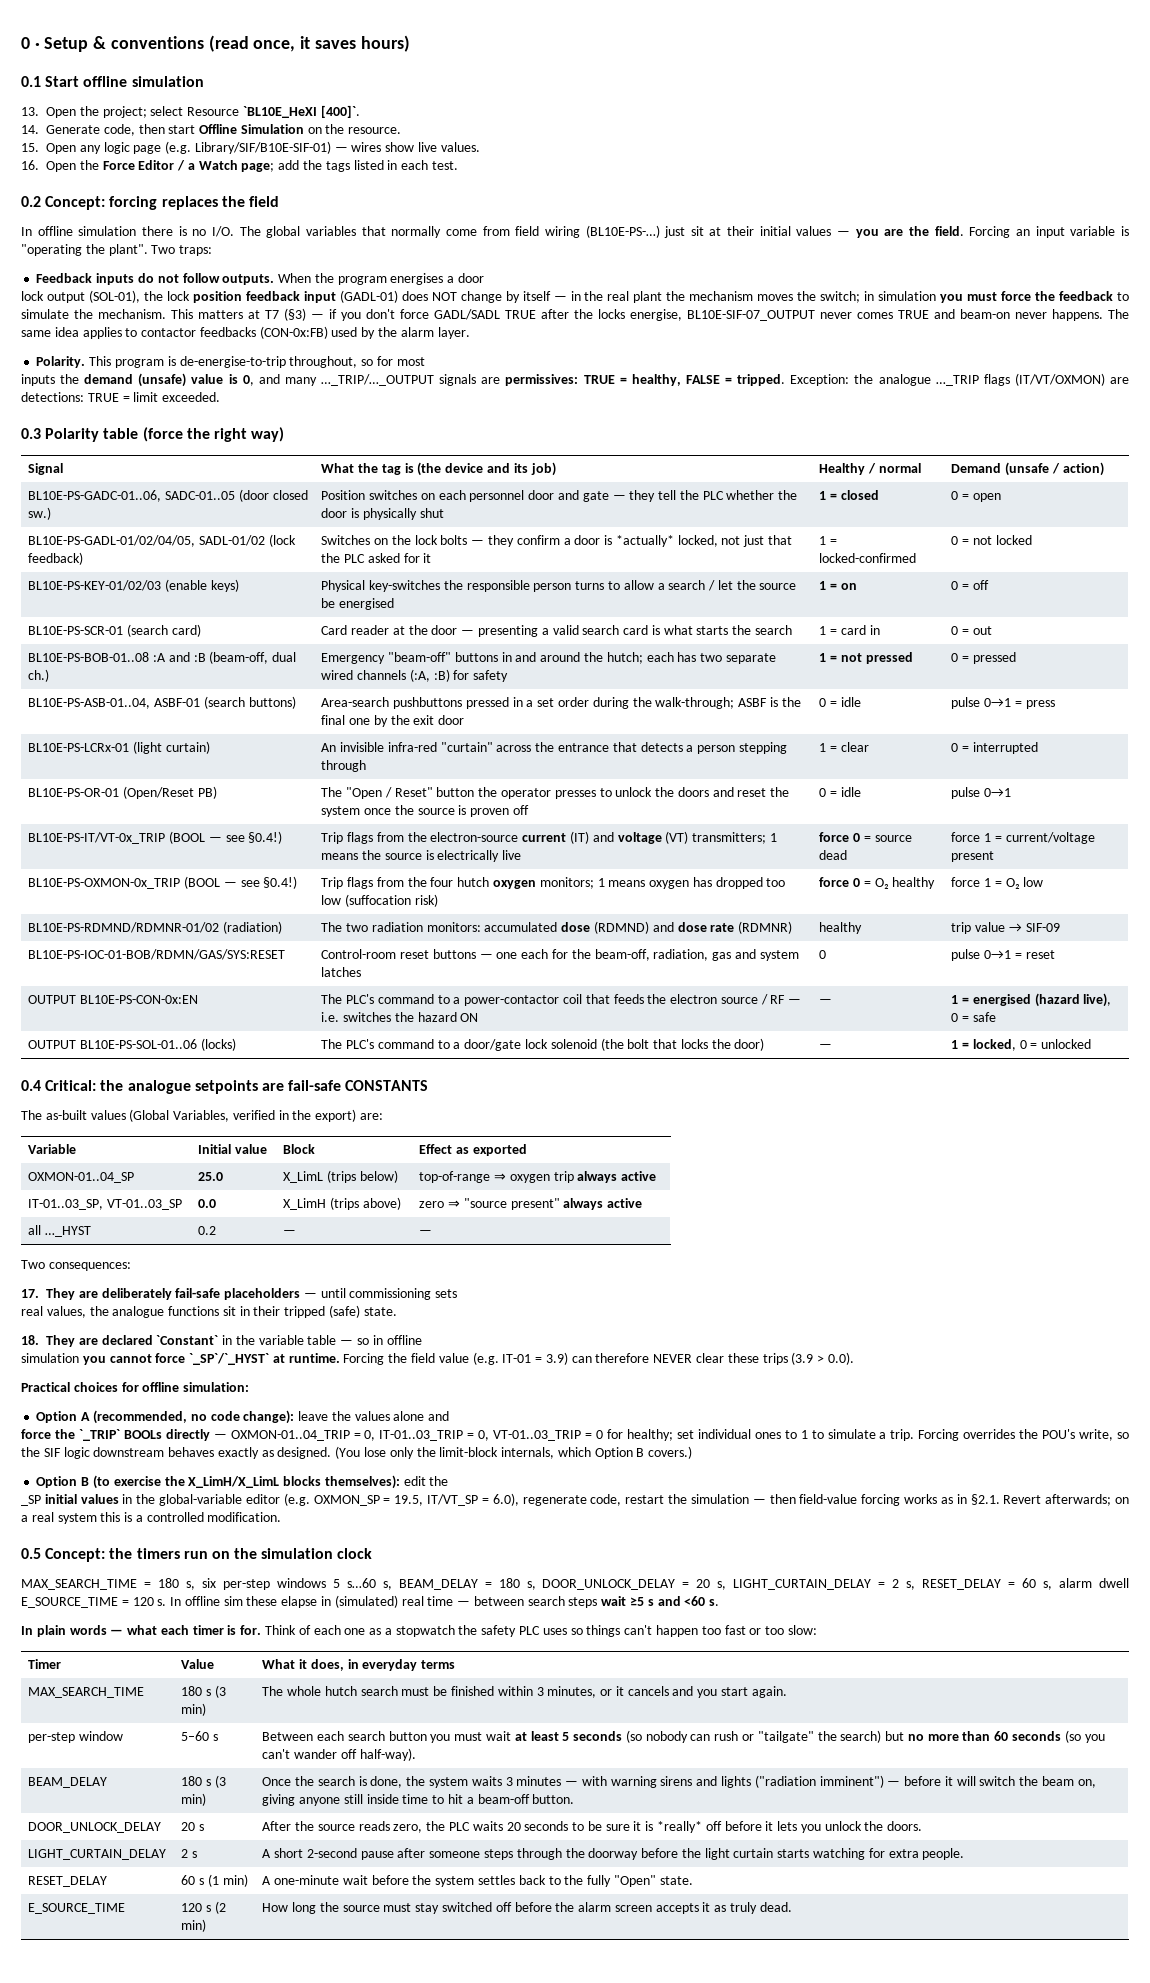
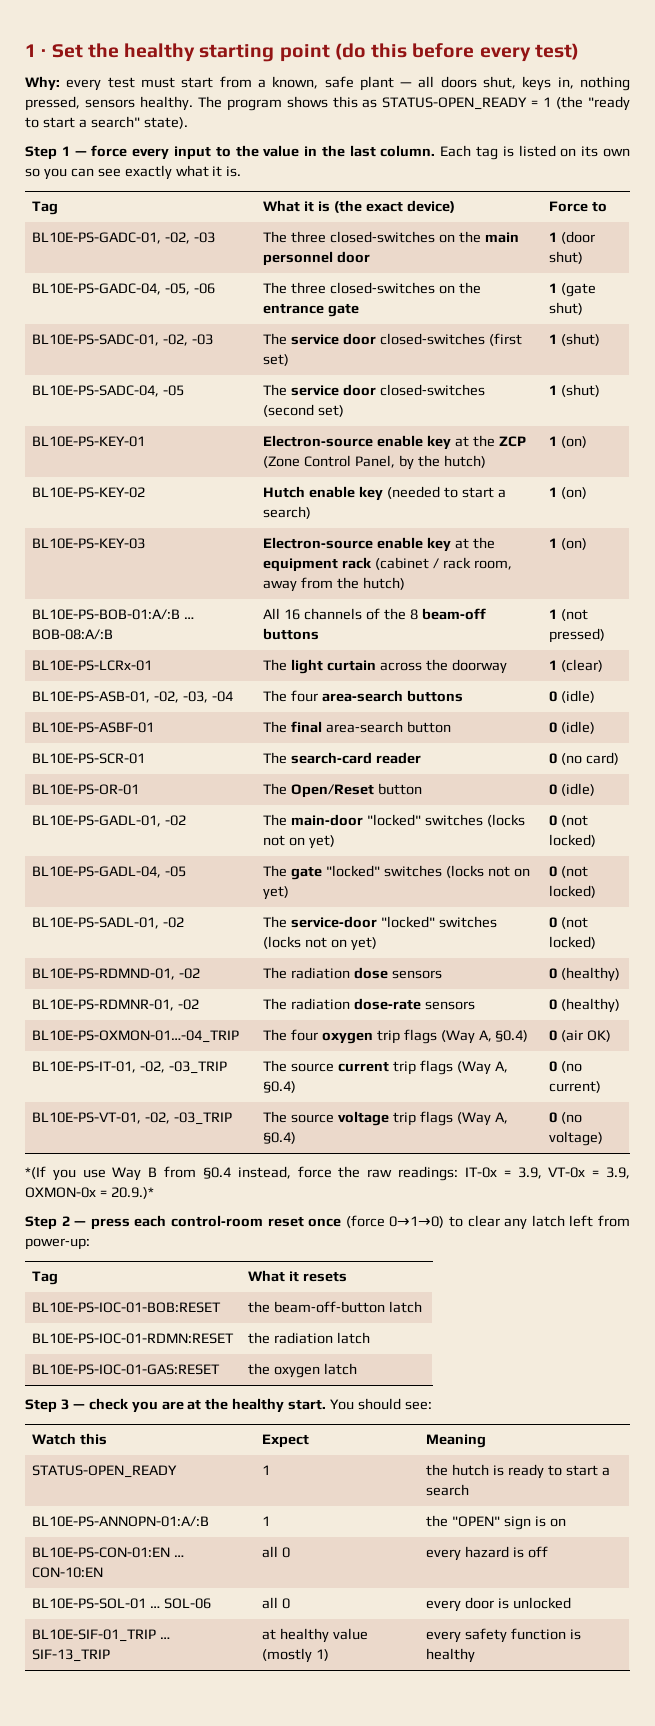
[21,35,410,52] [21,76,204,87] [21,105,360,118] [21,124,402,136] [21,141,480,154] [21,160,458,172] [21,196,279,210] [21,225,1129,238] [21,244,213,256] [36,273,484,285] [21,290,1130,303] [21,308,1129,321] [21,326,470,339] [36,356,425,368] [21,373,1129,387] [21,392,221,402] [21,427,285,442] [28,463,64,475] [321,462,556,476] [819,463,921,475] [951,462,1104,476] [28,489,308,502] [28,507,52,520] [321,490,798,502] [321,508,444,520] [819,490,879,500] [951,491,1001,502] [28,534,296,547] [28,552,84,565] [321,535,792,547] [321,553,432,563] [819,536,838,545] [819,553,917,563] [951,535,1032,545] [28,579,239,592] [321,580,797,592] [321,598,395,610] [819,581,857,590] [951,580,989,590] [28,624,201,637] [321,625,792,637] [819,625,880,635] [951,626,992,635] [28,651,297,664] [28,669,50,682] [321,652,776,664] [321,669,509,682] [819,652,913,664] [951,652,1016,664] [28,696,296,709] [321,697,801,709] [321,715,465,727] [819,697,861,707] [951,697,1055,709] [28,741,210,754] [321,742,787,754] [321,760,367,772] [819,742,869,752] [951,742,1038,754] [28,786,217,799] [321,787,790,799] [321,805,529,817] [819,787,861,797] [951,787,1012,799] [28,831,283,844] [321,831,777,844] [321,850,522,862] [819,832,912,842] [819,850,848,860] [951,832,1095,844] [951,851,995,862] [28,876,298,889] [321,877,786,889] [321,894,438,907] [819,877,936,889] [951,877,1044,889] [28,921,283,934] [321,921,793,934] [819,922,863,934] [951,922,1060,934] [28,949,286,960] [321,949,799,961] [321,967,362,977] [819,950,827,959] [951,949,1055,961] [28,995,199,1004] [321,994,802,1006] [321,1012,479,1022] [819,999,833,1004] [951,993,1112,1007] [951,1012,996,1022] [28,1038,236,1051] [321,1038,765,1051] [819,1044,833,1049] [951,1039,1092,1051] [21,1080,429,1094] [21,1109,384,1122] [28,1144,77,1154] [198,1144,268,1154] [283,1144,316,1154] [419,1144,527,1156] [28,1172,135,1183] [198,1172,224,1181] [283,1170,398,1183] [419,1171,657,1183] [28,1199,183,1210] [198,1199,217,1208] [283,1197,401,1210] [419,1198,643,1210] [28,1225,92,1237] [198,1226,217,1235] [283,1230,297,1235] [419,1230,433,1235] [21,1260,131,1271] [21,1288,458,1300] [21,1305,397,1318] [21,1335,422,1347] [21,1352,854,1365] [21,1382,250,1392] [36,1410,450,1424] [21,1429,1129,1441] [21,1446,693,1459] [36,1475,449,1489] [21,1493,1129,1506] [21,1512,282,1524] [21,1548,373,1562] [21,1578,1129,1590] [21,1595,720,1608] [21,1625,817,1637] [28,1659,62,1669] [181,1659,215,1669] [262,1659,456,1671] [28,1687,145,1698] [181,1685,226,1698] [181,1703,207,1716] [262,1686,787,1698] [28,1731,124,1743] [181,1731,219,1741] [262,1730,1105,1743] [262,1748,416,1761] [28,1777,108,1788] [181,1775,226,1788] [181,1793,207,1806] [262,1775,1096,1788] [262,1794,575,1806] [28,1822,162,1833] [181,1822,205,1831] [262,1821,923,1833] [28,1849,167,1860] [181,1849,198,1858] [262,1848,965,1860] [28,1876,108,1887] [181,1874,248,1887] [262,1875,693,1887] [28,1903,126,1914] [181,1901,226,1914] [181,1919,207,1932] [262,1902,792,1914] 0 · Setup & conventions (read once, it saves hours) // 0.1 Start offline simulation // 13. Open the project; select Resource `BL10E_HeXI [400]`. // 14. Generate code, then start Offline Simulation on the resource. // 15. Open any logic page (e.g. Library/SIF/B10E-SIF-01) — wires show live values. // 16. Open the Force Editor / a Watch page; add the tags listed in each test. // 0.2 Concept: forcing replaces the field // In offline simulation there is no I/O. The global variables that normally come from field wiring (BL10E-PS-…) just sit at their initial values — you are the field. Forcing an input variable is "operating the plant". Two traps: // Feedback inputs do not follow outputs. When the program energises a door // lock output (SOL-01), the lock position feedback input (GADL-01) does NOT change by itself — in the real plant the mechanism moves the switch; in simulation you must force the feedback to simulate the mechanism. This matters at T7 (§3) — if you don't force GADL/SADL TRUE after the locks energise, BL10E-SIF-07_OUTPUT never comes TRUE and beam-on never happens. The same idea applies to contactor feedbacks (CON-0x:FB) used by the alarm layer. // Polarity. This program is de-energise-to-trip throughout, so for most // inputs the demand (unsafe) value is 0, and many …_TRIP/…_OUTPUT signals are permissives: TRUE = healthy, FALSE = tripped. Exception: the analogue …_TRIP flags (IT/VT/OXMON) are detections: TRUE = limit exceeded. // 0.3 Polarity table (force the right way) // Signal | What the tag is (the device and its job) | Healthy / normal | Demand (unsafe / action) // BL10E-PS-GADC-01..06, SADC-01..05 (door closed sw.) | Position switches on each personnel door and gate — they tell the PLC whether the door is physically shut | 1 = closed | 0 = open // BL10E-PS-GADL-01/02/04/05, SADL-01/02 (lock feedback) | Switches on the lock bolts — they confirm a door is *actually* locked, not just that the PLC asked for it | 1 = locked-confirmed | 0 = not locked // BL10E-PS-KEY-01/02/03 (enable keys) | Physical key-switches the responsible person turns to allow a search / let the source be energised | 1 = on | 0 = off // BL10E-PS-SCR-01 (search card) | Card reader at the door — presenting a valid search card is what starts the search | 1 = card in | 0 = out // BL10E-PS-BOB-01..08 :A and :B (beam-off, dual ch.) | Emergency "beam-off" buttons in and around the hutch; each has two separate wired channels (:A, :B) for safety | 1 = not pressed | 0 = pressed // BL10E-PS-ASB-01..04, ASBF-01 (search buttons) | Area-search pushbuttons pressed in a set order during the walk-through; ASBF is the final one by the exit door | 0 = idle | pulse 0→1 = press // BL10E-PS-LCRx-01 (light curtain) | An invisible infra-red "curtain" across the entrance that detects a person stepping through | 1 = clear | 0 = interrupted // BL10E-PS-OR-01 (Open/Reset PB) | The "Open / Reset" button the operator presses to unlock the doors and reset the system once the source is proven off | 0 = idle | pulse 0→1 // BL10E-PS-IT/VT-0x_TRIP (BOOL — see §0.4!) | Trip flags from the electron-source current (IT) and voltage (VT) transmitters; 1 means the source is electrically live | force 0 = source dead | force 1 = current/voltage present // BL10E-PS-OXMON-0x_TRIP (BOOL — see §0.4!) | Trip flags from the four hutch oxygen monitors; 1 means oxygen has dropped too low (suffocation risk) | force 0 = O₂ healthy | force 1 = O₂ low // BL10E-PS-RDMND/RDMNR-01/02 (radiation) | The two radiation monitors: accumulated dose (RDMND) and dose rate (RDMNR) | healthy | trip value → SIF-09 // BL10E-PS-IOC-01-BOB/RDMN/GAS/SYS:RESET | Control-room reset buttons — one each for the beam-off, radiation, gas and system latches | 0 | pulse 0→1 = reset // OUTPUT BL10E-PS-CON-0x:EN | The PLC's command to a power-contactor coil that feeds the electron source / RF — i.e. switches the hazard ON | — | 1 = energised (hazard live), 0 = safe // OUTPUT BL10E-PS-SOL-01..06 (locks) | The PLC's command to a door/gate lock solenoid (the bolt that locks the door) | — | 1 = locked, 0 = unlocked // 0.4 Critical: the analogue setpoints are fail-safe CONSTANTS // The as-built values (Global Variables, verified in the export) are: // Variable | Initial value | Block | Effect as exported // OXMON-01..04_SP | 25.0 | X_LimL (trips below) | top-of-range ⇒ oxygen trip always active // IT-01..03_SP, VT-01..03_SP | 0.0 | X_LimH (trips above) | zero ⇒ "source present" always active // all …_HYST | 0.2 | — | — // Two consequences: // 17. They are deliberately fail-safe placeholders — until commissioning sets // real values, the analogue functions sit in their tripped (safe) state. // 18. They are declared `Constant` in the variable table — so in offline // simulation you cannot force `_SP`/`_HYST` at runtime. Forcing the field value (e.g. IT-01 = 3.9) can therefore NEVER clear these trips (3.9 > 0.0). // Practical choices for offline simulation: // Option A (recommended, no code change): leave the values alone and // force the `_TRIP` BOOLs directly — OXMON-01..04_TRIP = 0, IT-01..03_TRIP = 0, VT-01..03_TRIP = 0 for healthy; set individual ones to 1 to simulate a trip. Forcing overrides the POU's write, so the SIF logic downstream behaves exactly as designed. (You lose only the limit-block internals, which Option B covers.) // Option B (to exercise the X_LimH/X_LimL blocks themselves): edit the // _SP initial values in the global-variable editor (e.g. OXMON_SP = 19.5, IT/VT_SP = 6.0), regenerate code, restart the simulation — then field-value forcing works as in §2.1. Revert afterwards; on a real system this is a controlled modification. // 0.5 Concept: the timers run on the simulation clock // MAX_SEARCH_TIME = 180 s, six per-step windows 5 s…60 s, BEAM_DELAY = 180 s, DOOR_UNLOCK_DELAY = 20 s, LIGHT_CURTAIN_DELAY = 2 s, RESET_DELAY = 60 s, alarm dwell E_SOURCE_TIME = 120 s. In offline sim these elapse in (simulated) real time — between search steps wait ≥5 s and <60 s. // In plain words — what each timer is for. Think of each one as a stopwatch the safety PLC uses so things can't happen too fast or too slow: // Timer | Value | What it does, in everyday terms // MAX_SEARCH_TIME | 180 s (3 min) | The whole hutch search must be finished within 3 minutes, or it cancels and you start again. // per-step window | 5–60 s | Between each search button you must wait at least 5 seconds (so nobody can rush or "tailgate" the search) but no more than 60 seconds (so you can't wander off half-way). // BEAM_DELAY | 180 s (3 min) | Once the search is done, the system waits 3 minutes — with warning sirens and lights ("radiation imminent") — before it will switch the beam on, giving anyone still inside time to hit a beam-off button. // DOOR_UNLOCK_DELAY | 20 s | After the source reads zero, the PLC waits 20 seconds to be sure it is *really* off before it lets you unlock the doors. // LIGHT_CURTAIN_DELAY | 2 s | A short 2-second pause after someone steps through the doorway before the light curtain starts watching for extra people. // RESET_DELAY | 60 s (1 min) | A one-minute wait before the system settles back to the fully "Open" state. // E_SOURCE_TIME | 120 s (2 min) | How long the source must stay switched off before the alarm screen accepts it as truly dead. -> [25,43,579,62] [25,76,630,91] [25,96,630,111] [25,116,188,129] [25,145,630,160] [25,165,242,180] [32,201,59,215] [263,200,455,213] [549,201,607,212] [32,232,215,244] [263,231,519,243] [263,251,370,266] [549,231,595,244] [549,251,584,264] [32,283,215,295] [263,282,481,294] [263,303,359,317] [549,283,596,297] [549,302,584,315] [32,334,213,346] [263,333,522,346] [263,354,290,366] [549,333,600,346] [32,385,184,397] [263,384,485,396] [263,404,344,417] [549,384,600,397] [32,436,146,447] [263,435,526,450] [263,455,486,470] [549,436,587,448] [32,487,146,498] [263,486,506,501] [263,506,312,519] [549,487,587,499] [32,538,146,549] [263,537,495,552] [263,557,512,572] [263,577,405,592] [549,538,587,550] [32,609,194,620] [32,629,114,640] [263,608,486,620] [263,628,320,640] [549,609,588,621] [549,628,606,643] [32,660,153,671] [263,659,507,674] [549,659,603,672] [32,691,233,703] [263,690,463,702] [549,690,595,703] [32,722,155,733] [263,721,451,733] [549,721,595,734] [32,753,146,764] [263,752,421,764] [549,752,619,765] [32,784,140,795] [263,783,422,798] [549,783,595,796] [32,815,186,827] [263,814,525,827] [263,835,335,849] [549,815,588,827] [549,834,597,847] [32,866,186,878] [263,865,530,880] [263,886,290,900] [549,866,588,878] [549,885,597,898] [32,917,184,929] [263,916,497,928] [263,936,377,951] [549,917,588,929] [549,936,597,949] [32,968,200,980] [263,967,442,979] [549,967,620,982] [32,999,199,1011] [263,998,475,1010] [549,998,620,1013] [32,1030,240,1043] [263,1029,529,1044] [549,1030,611,1042] [32,1061,227,1074] [263,1060,508,1075] [263,1081,297,1093] [549,1061,582,1073] [549,1081,602,1093] [32,1112,232,1125] [263,1111,508,1126] [263,1132,297,1144] [549,1112,582,1124] [549,1131,604,1146] [25,1166,631,1181] [25,1187,154,1199] [25,1215,631,1230] [25,1238,90,1250] [32,1271,59,1285] [248,1270,347,1282] [32,1302,222,1313] [248,1301,422,1313] [32,1333,235,1344] [248,1332,370,1344] [32,1364,221,1375] [248,1363,357,1378] [25,1398,432,1413] [32,1433,107,1445] [262,1434,310,1448] [426,1434,487,1448] [32,1465,178,1478] [262,1465,271,1475] [426,1464,610,1479] [426,1484,470,1496] [32,1516,210,1527] [262,1516,271,1526] [426,1515,566,1530] [32,1547,184,1558] [32,1567,104,1578] [262,1546,290,1558] [426,1546,548,1561] [32,1598,211,1609] [262,1597,290,1609] [426,1597,571,1612] [32,1629,170,1642] [32,1649,111,1662] [262,1628,368,1643] [262,1648,329,1663] [426,1628,581,1643] [426,1648,476,1663] 1 · Set the healthy starting point (do this before every test) // Why: every test must start from a known, safe plant — all doors shut, keys in, nothing pressed, sensors healthy. The program shows this as STATUS-OPEN_READY = 1 (the "ready to start a search" state). // Step 1 — force every input to the value in the last column. Each tag is listed on its own so you can see exactly what it is. // Tag | What it is (the exact device) | Force to // BL10E-PS-GADC-01, -02, -03 | The three closed‑switches on the main personnel door | 1 (door shut) // BL10E-PS-GADC-04, -05, -06 | The three closed‑switches on the entrance gate | 1 (gate shut) // BL10E-PS-SADC-01, -02, -03 | The service door closed‑switches (first set) | 1 (shut) // BL10E-PS-SADC-04, -05 | The service door closed‑switches (second set) | 1 (shut) // BL10E-PS-KEY-01 | Electron‑source enable key at the ZCP (Zone Control Panel, by the hutch) | 1 (on) // BL10E-PS-KEY-02 | Hutch enable key (needed to start a search) | 1 (on) // BL10E-PS-KEY-03 | Electron‑source enable key at the equipment rack (cabinet / rack room, away from the hutch) | 1 (on) // BL10E-PS-BOB-01:A/:B … BOB-08:A/:B | All 16 channels of the 8 beam‑off buttons | 1 (not pressed) // BL10E-PS-LCRx-01 | The light curtain across the doorway | 1 (clear) // BL10E-PS-ASB-01, -02, -03, -04 | The four area‑search buttons | 0 (idle) // BL10E-PS-ASBF-01 | The final area‑search button | 0 (idle) // BL10E-PS-SCR-01 | The search‑card reader | 0 (no card) // BL10E-PS-OR-01 | The Open/Reset button | 0 (idle) // BL10E-PS-GADL-01, -02 | The main‑door "locked" switches (locks not on yet) | 0 (not locked) // BL10E-PS-GADL-04, -05 | The gate "locked" switches (locks not on yet) | 0 (not locked) // BL10E-PS-SADL-01, -02 | The service‑door "locked" switches (locks not on yet) | 0 (not locked) // BL10E-PS-RDMND-01, -02 | The radiation dose sensors | 0 (healthy) // BL10E-PS-RDMNR-01, -02 | The radiation dose‑rate sensors | 0 (healthy) // BL10E-PS-OXMON-01…-04_TRIP | The four oxygen trip flags (Way A, §0.4) | 0 (air OK) // BL10E-PS-IT-01, -02, -03_TRIP | The source current trip flags (Way A, §0.4) | 0 (no current) // BL10E-PS-VT-01, -02, -03_TRIP | The source voltage trip flags (Way A, §0.4) | 0 (no voltage) // *(If you use Way B from §0.4 instead, force the raw readings: IT-0x = 3.9, VT-0x = 3.9, OXMON-0x = 20.9.)* // Step 2 — press each control‑room reset once (force 0→1→0) to clear any latch left from power‑up: // Tag | What it resets // BL10E-PS-IOC-01-BOB:RESET | the beam‑off‑button latch // BL10E-PS-IOC-01-RDMN:RESET | the radiation latch // BL10E-PS-IOC-01-GAS:RESET | the oxygen latch // Step 3 — check you are at the healthy start. You should see: // Watch this | Expect | Meaning // STATUS-OPEN_READY | 1 | the hutch is ready to start a search // BL10E-PS-ANNOPN-01:A/:B | 1 | the "OPEN" sign is on // BL10E-PS-CON-01:EN … CON-10:EN | all 0 | every hazard is off // BL10E-PS-SOL-01 … SOL-06 | all 0 | every door is unlocked // BL10E-SIF-01_TRIP … SIF-13_TRIP | at healthy value (mostly 1) | every safety function is healthy

